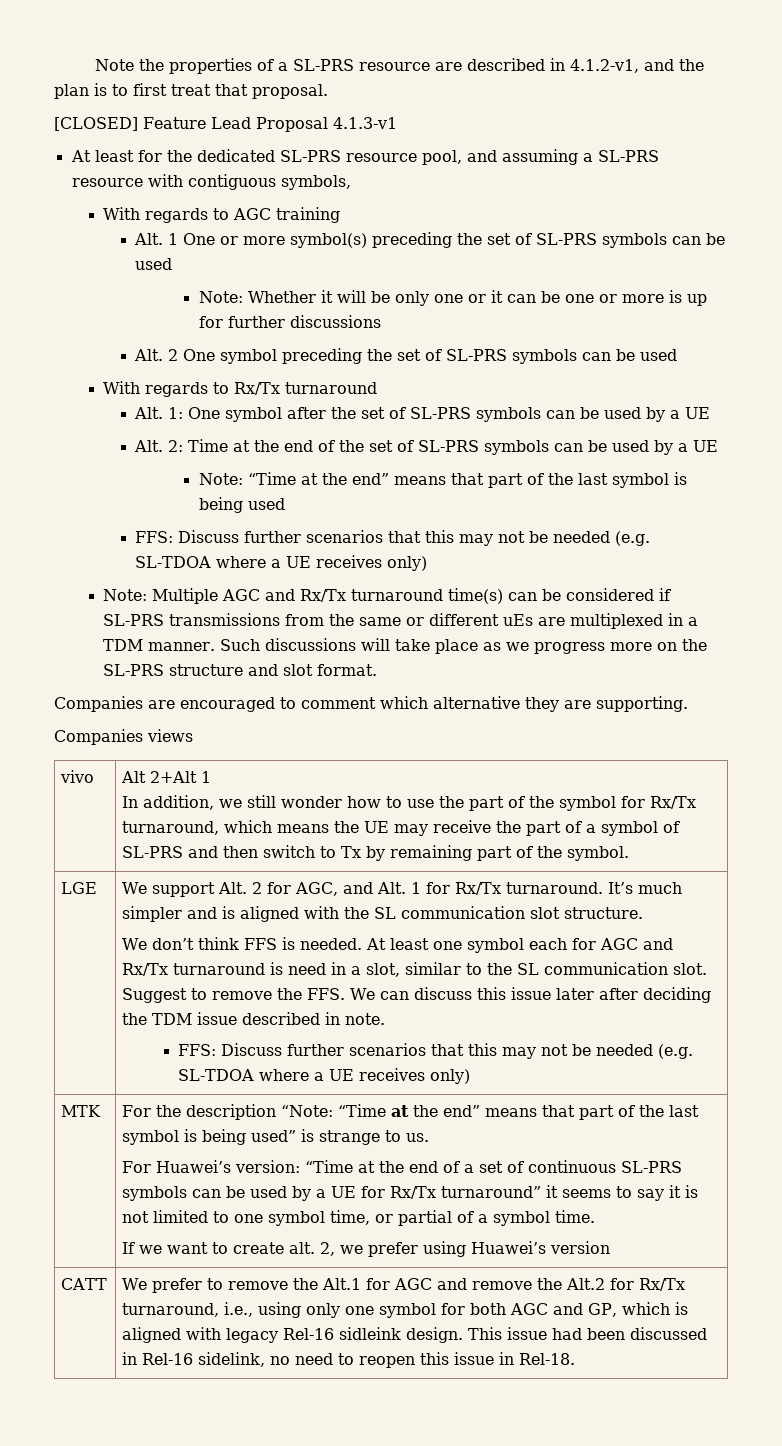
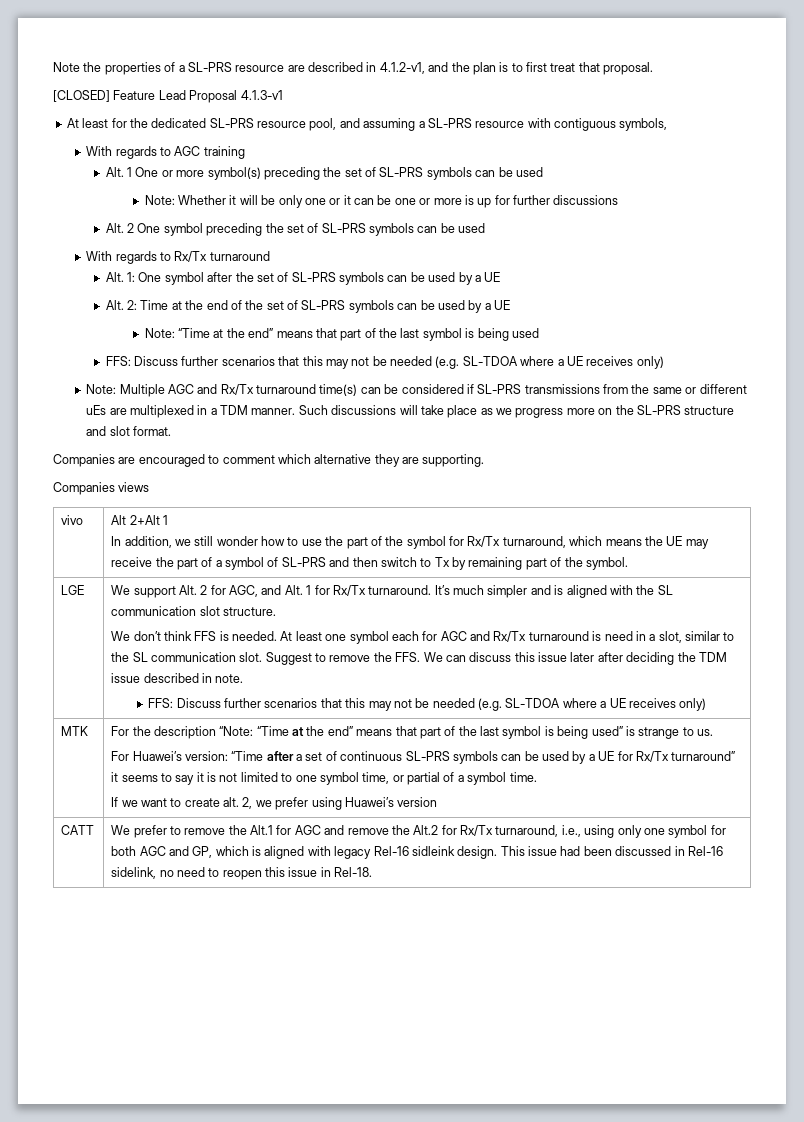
[358,1161,461,1173] at the end of -> [266,751,294,761] after

